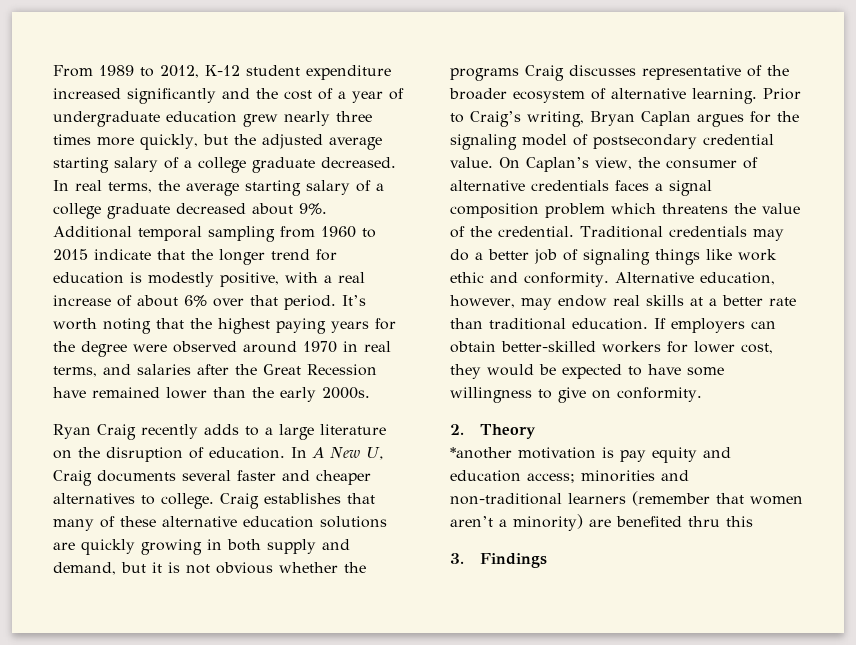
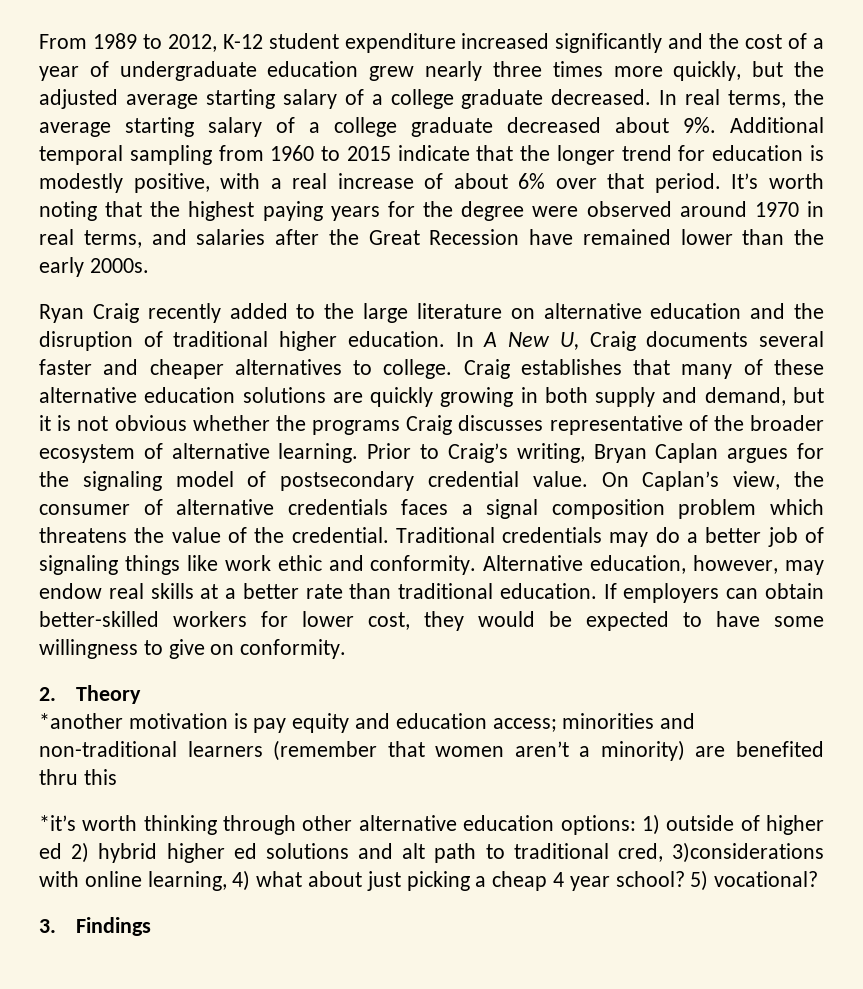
[204,424,386,440] [53,450,72,459] adds to a large literature on -> [229,303,786,323] added to the large literature on alternative education and
(204, 453) none -> [173,331,338,351] traditional higher
(753, 521) none -> [39,814,825,835] [39,842,824,863] [39,870,819,891] // *it’s worth thinking through other alternative education options: 1) outside of higher ed 2) hybrid higher ed solutions and alt path to traditional cred, 3)considerations with online learning, 4) what about just picking a cheap 4 year school? 5) vocational?

